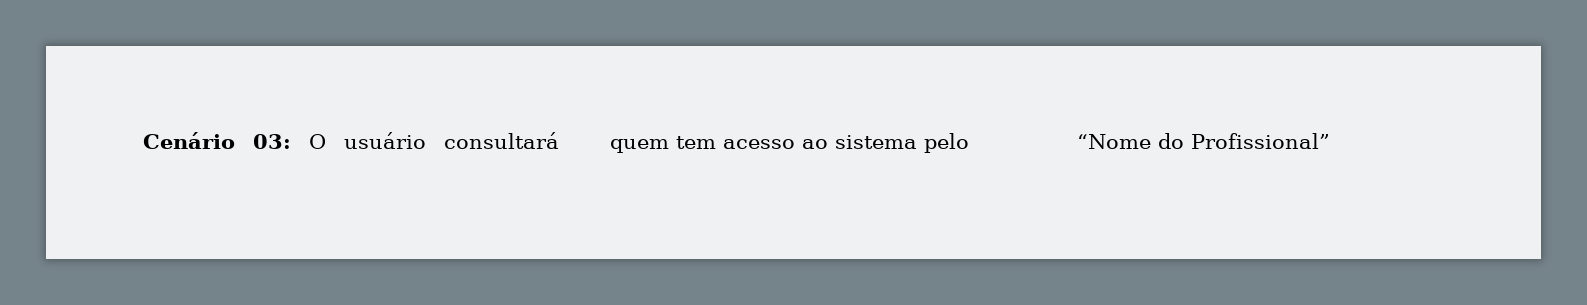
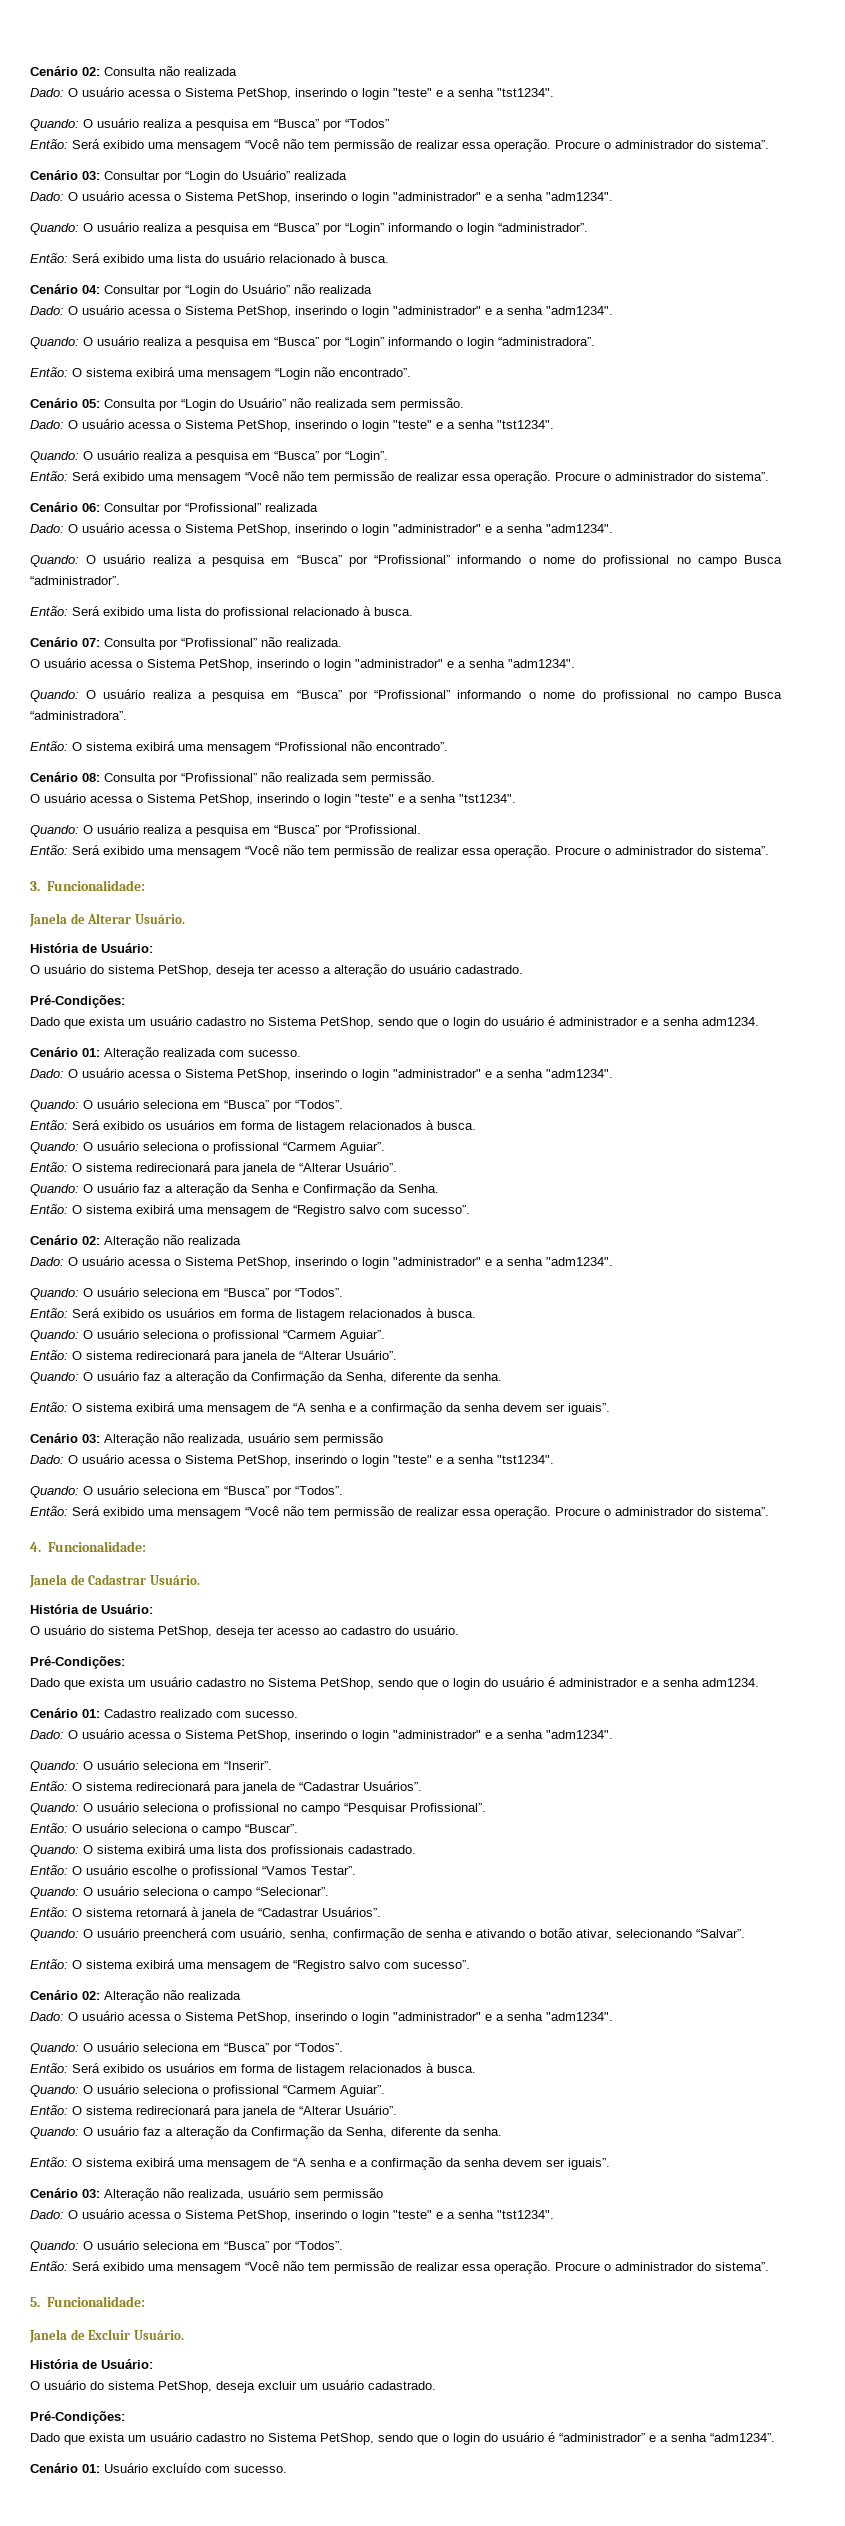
[143,132,1330,153] Cenário 03: O usuário consultará quem tem acesso ao sistema pelo “Nome do Profissional” -> [30,66,237,76] [30,87,554,100] [30,118,389,131] [30,139,769,152] [30,170,347,183] [30,191,613,204] [30,222,588,235] [30,253,389,263] [30,284,372,297] [30,305,613,318] [30,336,595,349] [30,367,411,380] [30,398,464,411] [30,419,554,432] [30,450,388,463] [30,471,769,484] [30,502,318,515] [30,523,613,536] [30,554,783,567] [30,576,120,585] [30,606,413,619] [30,637,342,650] [30,658,575,671] [30,689,783,702] [30,711,127,720] [30,741,448,754] [30,772,435,785] [30,793,516,806] [30,824,421,837] [30,845,769,858] [30,880,146,891] [29,913,185,927] [30,943,153,953] [30,964,523,977] [30,995,125,1008] [30,1016,759,1029] [30,1047,301,1060] [30,1068,613,1081] [30,1099,343,1112] [30,1120,476,1133] [30,1141,385,1154] [30,1162,397,1175] [30,1183,439,1196] [30,1204,470,1217] [30,1235,241,1248] [30,1256,613,1269] [30,1287,343,1300] [30,1308,476,1321] [30,1329,385,1342] [30,1350,397,1363] [30,1371,502,1384] [30,1402,610,1415] [30,1433,383,1446] [30,1454,554,1467] [30,1485,343,1498] [30,1506,769,1519] [30,1541,146,1552] [29,1574,200,1588] [30,1604,153,1614] [30,1625,459,1638] [30,1656,125,1669] [30,1677,759,1690] [30,1708,298,1718] [30,1729,613,1742] [30,1760,272,1773] [30,1781,422,1794] [30,1802,486,1815] [30,1823,298,1836] [30,1844,416,1857] [30,1865,356,1878] [30,1886,329,1899] [30,1907,381,1920] [30,1928,745,1941] [30,1959,470,1972] [30,1990,241,2003] [30,2011,613,2024] [30,2042,343,2055] [30,2063,476,2076] [30,2084,385,2097] [30,2105,397,2118] [30,2126,502,2139] [30,2157,610,2170] [30,2188,383,2201] [30,2209,554,2222] [30,2240,343,2253] [30,2261,769,2274] [30,2296,146,2307] [29,2329,184,2343] [30,2359,153,2369] [30,2380,436,2393] [30,2411,125,2424] [30,2432,775,2445] [30,2463,287,2473] Cenário 02: Consulta não realizada // Dado: O usuário acessa o Sistema PetShop, inserindo o login "teste" e a senha "tst1234". // Quando: O usuário realiza a pesquisa em “Busca” por “Todos” // Então: Será exibido uma mensagem “Você não tem permissão de realizar essa operação. Procure o administrador do sistema”. // Cenário 03: Consultar por “Login do Usuário” realizada // Dado: O usuário acessa o Sistema PetShop, inserindo o login "administrador" e a senha "adm1234". // Quando: O usuário realiza a pesquisa em “Busca” por “Login” informando o login “administrador”. // Então: Será exibido uma lista do usuário relacionado à busca. // Cenário 04: Consultar por “Login do Usuário” não realizada // Dado: O usuário acessa o Sistema PetShop, inserindo o login "administrador" e a senha "adm1234". // Quando: O usuário realiza a pesquisa em “Busca” por “Login” informando o login “administradora”. // Então: O sistema exibirá uma mensagem “Login não encontrado”. // Cenário 05: Consulta por “Login do Usuário” não realizada sem permissão. // Dado: O usuário acessa o Sistema PetShop, inserindo o login "teste" e a senha "tst1234". // Quando: O usuário realiza a pesquisa em “Busca” por “Login”. // Então: Será exibido uma mensagem “Você não tem permissão de realizar essa operação. Procure o administrador do sistema”. // Cenário 06: Consultar por “Profissional” realizada // Dado: O usuário acessa o Sistema PetShop, inserindo o login "administrador" e a senha "adm1234". // Quando: O usuário realiza a pesquisa em “Busca” por “Profissional” informando o nome do profissional no campo Busca “administrador”. // Então: Será exibido uma lista do profissional relacionado à busca. // Cenário 07: Consulta por “Profissional” não realizada. // O usuário acessa o Sistema PetShop, inserindo o login "administrador" e a senha "adm1234". // Quando: O usuário realiza a pesquisa em “Busca” por “Profissional” informando o nome do profissional no campo Busca “administradora”. // Então: O sistema exibirá uma mensagem “Profissional não encontrado”. // Cenário 08: Consulta por “Profissional” não realizada sem permissão. // O usuário acessa o Sistema PetShop, inserindo o login "teste" e a senha "tst1234". // Quando: O usuário realiza a pesquisa em “Busca” por “Profissional. // Então: Será exibido uma mensagem “Você não tem permissão de realizar essa operação. Procure o administrador do sistema”. // 3. Funcionalidade: // Janela de Alterar Usuário. // História de Usuário: // O usuário do sistema PetShop, deseja ter acesso a alteração do usuário cadastrado. // Pré-Condições: // Dado que exista um usuário cadastro no Sistema PetShop, sendo que o login do usuário é administrador e a senha adm1234. // Cenário 01: Alteração realizada com sucesso. // Dado: O usuário acessa o Sistema PetShop, inserindo o login "administrador" e a senha "adm1234". // Quando: O usuário seleciona em “Busca” por “Todos”. // Então: Será exibido os usuários em forma de listagem relacionados à busca. // Quando: O usuário seleciona o profissional “Carmem Aguiar”. // Então: O sistema redirecionará para janela de “Alterar Usuário”. // Quando: O usuário faz a alteração da Senha e Confirmação da Senha. // Então: O sistema exibirá uma mensagem de “Registro salvo com sucesso”. // Cenário 02: Alteração não realizada // Dado: O usuário acessa o Sistema PetShop, inserindo o login "administrador" e a senha "adm1234". // Quando: O usuário seleciona em “Busca” por “Todos”. // Então: Será exibido os usuários em forma de listagem relacionados à busca. // Quando: O usuário seleciona o profissional “Carmem Aguiar”. // Então: O sistema redirecionará para janela de “Alterar Usuário”. // Quando: O usuário faz a alteração da Confirmação da Senha, diferente da senha. // Então: O sistema exibirá uma mensagem de “A senha e a confirmação da senha devem ser iguais”. // Cenário 03: Alteração não realizada, usuário sem permissão // Dado: O usuário acessa o Sistema PetShop, inserindo o login "teste" e a senha "tst1234". // Quando: O usuário seleciona em “Busca” por “Todos”. // Então: Será exibido uma mensagem “Você não tem permissão de realizar essa operação. Procure o administrador do sistema”. // 4. Funcionalidade: // Janela de Cadastrar Usuário. // História de Usuário: // O usuário do sistema PetShop, deseja ter acesso ao cadastro do usuário. // Pré-Condições: // Dado que exista um usuário cadastro no Sistema PetShop, sendo que o login do usuário é administrador e a senha adm1234. // Cenário 01: Cadastro realizado com sucesso. // Dado: O usuário acessa o Sistema PetShop, inserindo o login "administrador" e a senha "adm1234". // Quando: O usuário seleciona em “Inserir”. // Então: O sistema redirecionará para janela de “Cadastrar Usuários”. // Quando: O usuário seleciona o profissional no campo “Pesquisar Profissional”. // Então: O usuário seleciona o campo “Buscar”. // Quando: O sistema exibirá uma lista dos profissionais cadastrado. // Então: O usuário escolhe o profissional “Vamos Testar”. // Quando: O usuário seleciona o campo “Selecionar”. // Então: O sistema retornará à janela de “Cadastrar Usuários”. // Quando: O usuário preencherá com usuário, senha, confirmação de senha e ativando o botão ativar, selecionando “Salvar”. // Então: O sistema exibirá uma mensagem de “Registro salvo com sucesso”. // Cenário 02: Alteração não realizada // Dado: O usuário acessa o Sistema PetShop, inserindo o login "administrador" e a senha "adm1234". // Quando: O usuário seleciona em “Busca” por “Todos”. // Então: Será exibido os usuários em forma de listagem relacionados à busca. // Quando: O usuário seleciona o profissional “Carmem Aguiar”. // Então: O sistema redirecionará para janela de “Alterar Usuário”. // Quando: O usuário faz a alteração da Confirmação da Senha, diferente da senha. // Então: O sistema exibirá uma mensagem de “A senha e a confirmação da senha devem ser iguais”. // Cenário 03: Alteração não realizada, usuário sem permissão // Dado: O usuário acessa o Sistema PetShop, inserindo o login "teste" e a senha "tst1234". // Quando: O usuário seleciona em “Busca” por “Todos”. // Então: Será exibido uma mensagem “Você não tem permissão de realizar essa operação. Procure o administrador do sistema”. // 5. Funcionalidade: // Janela de Excluir Usuário. // História de Usuário: // O usuário do sistema PetShop, deseja excluir um usuário cadastrado. // Pré-Condições: // Dado que exista um usuário cadastro no Sistema PetShop, sendo que o login do usuário é “administrador” e a senha “adm1234”. // Cenário 01: Usuário excluído com sucesso.

